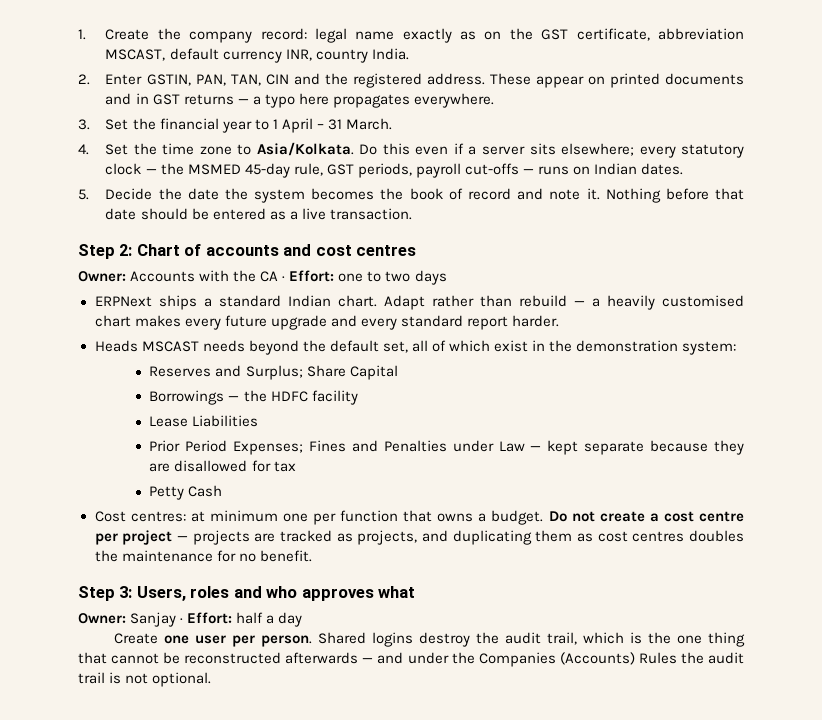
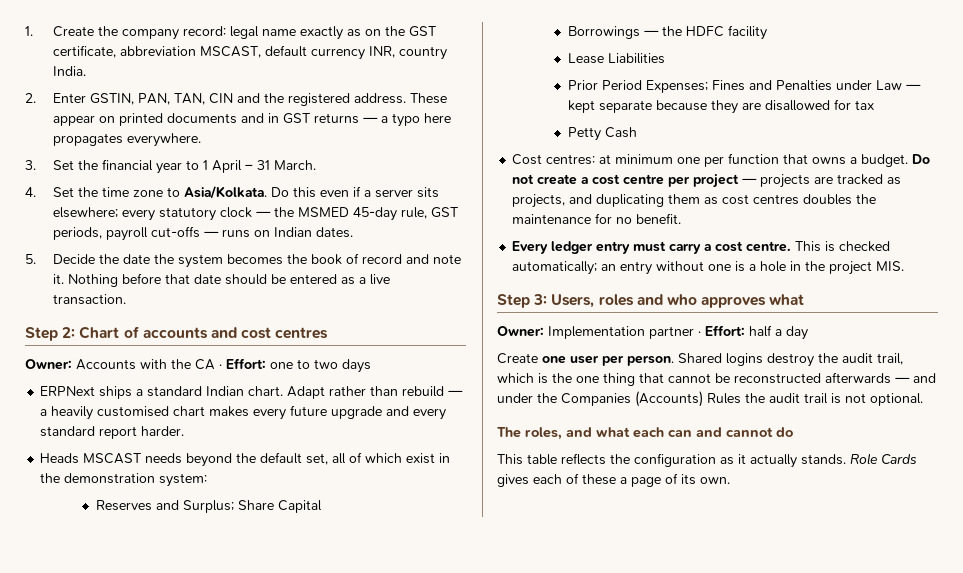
(312, 556) none -> [512,241,891,254] [512,261,905,275] // Every ledger entry must carry a cost centre. This is checked automatically; an entry without one is a hole in the project MIS.
[130,612,177,627] Sanjay -> [548,326,694,339] Implementation partner
(212, 679) none -> [497,427,793,440] [497,453,917,468] [497,473,730,487] // The roles, and what each can and cannot do // This table reflects the configuration as it actually stands. Role Cards gives each of these a page of its own.

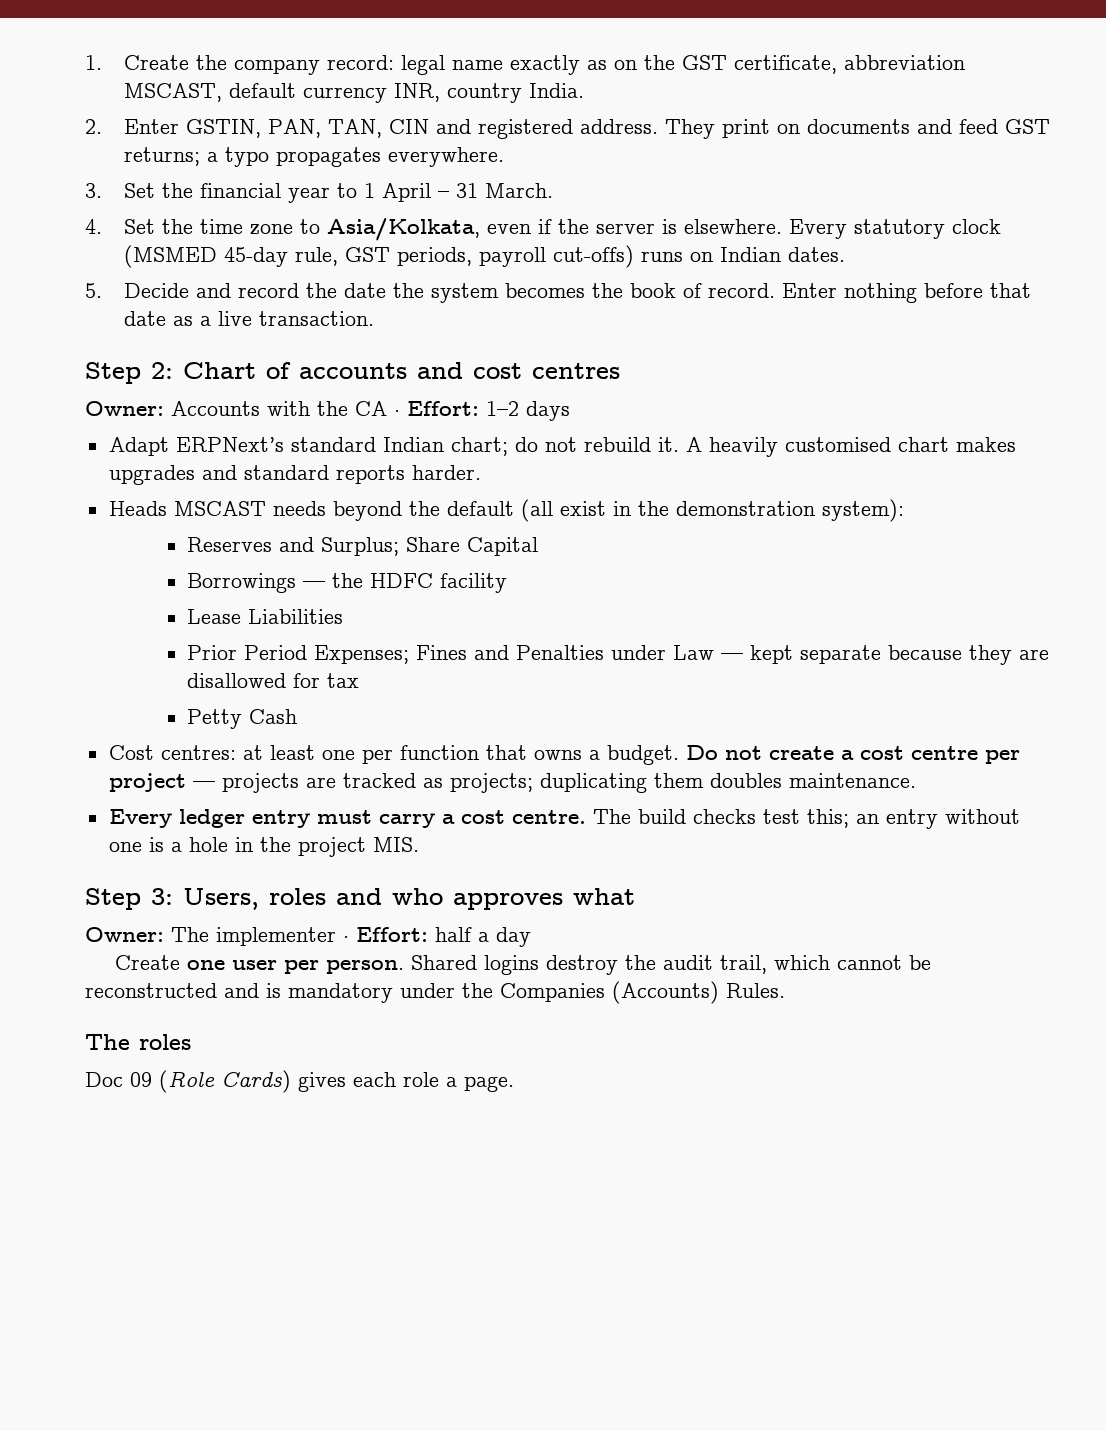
[263,93,284,103] the -> (472, 126) none
[409,93,447,104] [52,113,378,126] These appear on printed documents and in GST returns — -> [665,119,1051,139] [124,147,201,166] They print on documents and feed GST returns;
[423,113,451,123] here -> (270, 157) none
[183,186,439,199] [52,207,349,221] Asia/Kolkata. Do this even if a server sits elsewhere; every statutory clock — the MSMED -> [327,218,1002,241] [124,245,218,268] Asia/Kolkata, even if the server is elsewhere. Every statutory clock (MSMED
[150,226,219,238] cut-offs — -> [553,245,635,268] cut-offs)
(95, 259) none -> [196,283,300,298] and record
[361,254,461,264] [52,273,337,287] record and note it. Nothing before that date should be entered -> [708,283,1032,303] [124,311,167,326] record. Enter nothing before that date
[270,359,371,373] [40,386,464,399] [40,405,447,420] [40,426,138,439] one to two days // ERPNext ships a standard Indian chart. Adapt rather than rebuild — a heavily customised chart makes every future upgrade and every standard report -> [486,401,570,421] [108,437,1016,457] [108,465,405,485] 1–2 days // Adapt ERPNext’s standard Indian chart; do not rebuild it. A heavily customised chart makes upgrades and standard reports
[306,452,403,465] set, all of which -> [520,499,553,522] (all
[159,473,208,487] system: -> [821,499,904,522] system):
[615,154,674,164] minimum -> [269,745,315,760] least
[512,194,877,208] [512,213,682,224] projects, and duplicating them as cost centres doubles the maintenance for no benefit. -> [449,773,916,793] projects; duplicating them doubles maintenance.
[795,241,891,252] [512,261,598,275] This is checked automatically; -> [592,809,849,828] The build checks test this;
[548,326,694,339] Implementation partner -> [171,927,336,946] The implementer
[538,372,936,386] [497,391,923,407] [497,427,793,440] [497,453,917,468] [497,473,730,487] is the one thing that cannot be reconstructed afterwards — and under the Companies (Accounts) Rules the audit trail is not optional. // The roles, and what each can and cannot do // This table reflects the configuration as it actually stands. Role Cards gives each of these a page of its own. -> [836,955,931,970] [85,981,785,1004] [85,1034,191,1050] [85,1070,514,1093] cannot be reconstructed and is mandatory under the Companies (Accounts) Rules. // The roles // Doc 09 (Role Cards) gives each role a page.

